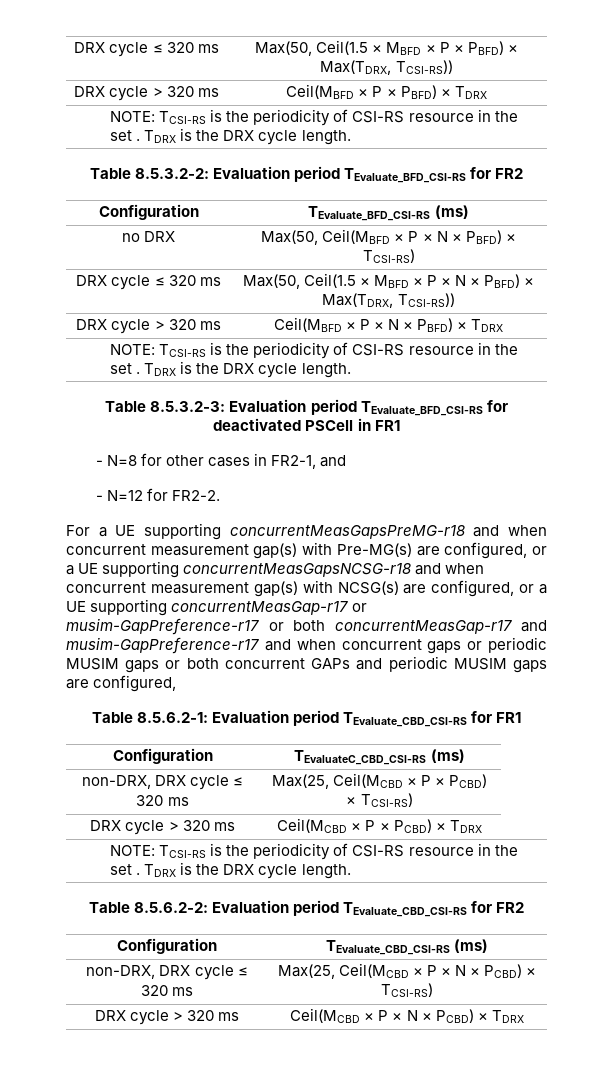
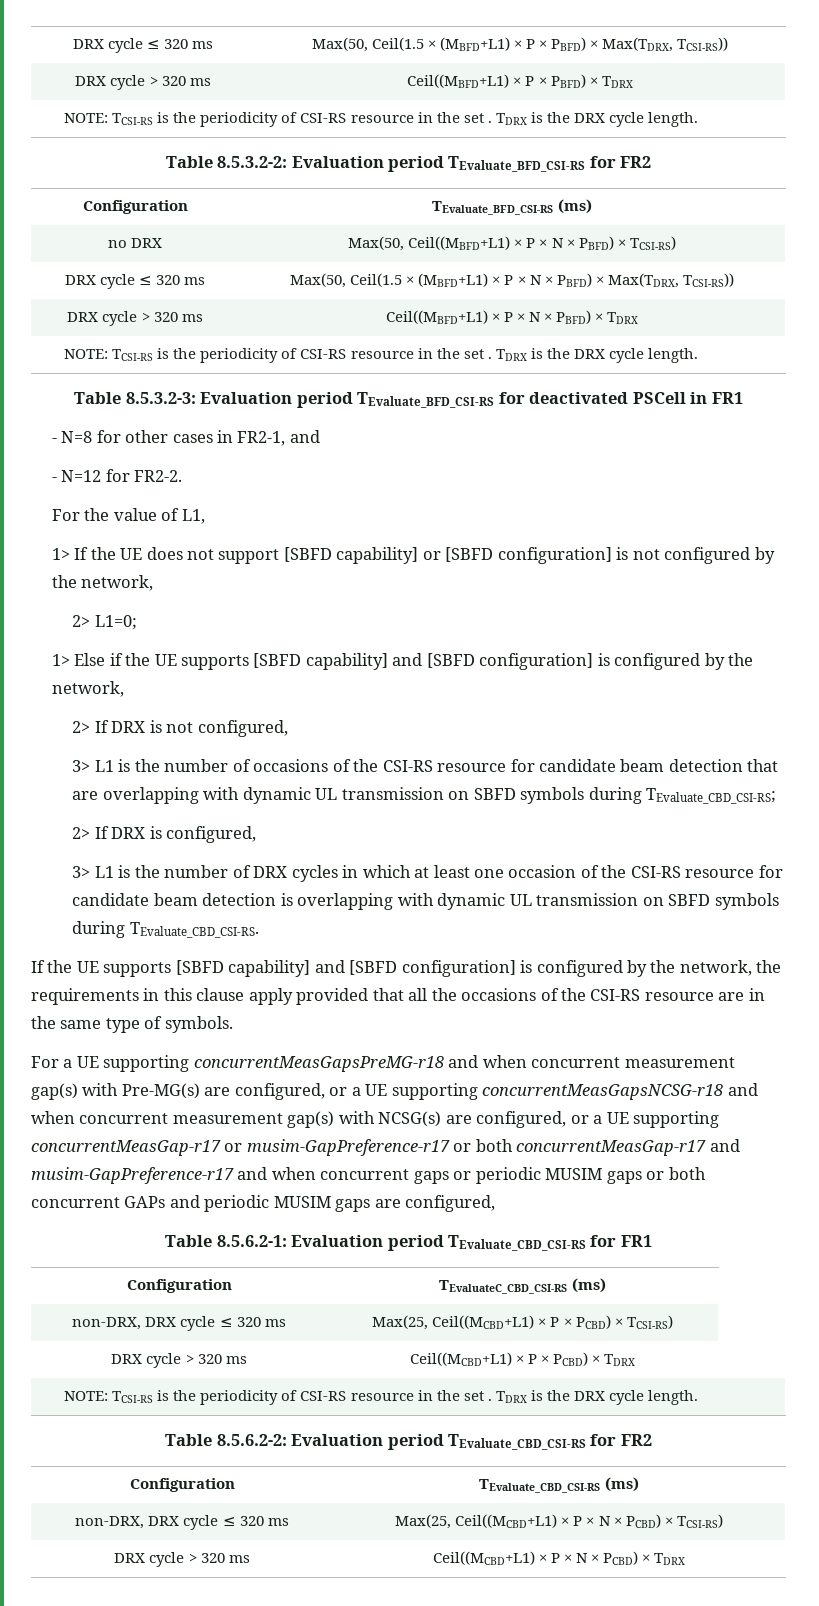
[74,42,219,57] [255,40,422,56] DRX cycle ≤ 320 ms | Max(50, Ceil(1.5 × MBFD -> [72,38,214,53] [311,37,510,52] DRX cycle ≤ 320 ms | Max(50, Ceil(1.5 × (MBFD+L1)
[286,84,355,99] Ceil(MBFD -> [407,74,510,88] Ceil((MBFD+L1)
[322,229,391,244] Ceil(MBFD -> [408,236,511,250] Ceil((MBFD+L1)
[373,275,409,288] MBFD -> [418,273,489,287] (MBFD+L1)
[273,317,342,332] Ceil(MBFD -> [385,310,488,324] Ceil((MBFD+L1)
(221, 495) none -> [51,508,205,524] [51,547,775,564] [51,575,154,591] [72,615,137,630] [51,653,754,670] [51,681,124,697] [72,720,288,737] [72,759,779,772] [72,787,777,804] [72,826,257,843] [72,865,783,882] [72,893,779,910] [72,921,259,938] [31,960,782,977] [31,988,765,1005] [31,1016,233,1033] // For the value of L1, // 1> If the UE does not support [SBFD capability] or [SBFD configuration] is not configured by the network, // 2> L1=0; // 1> Else if the UE supports [SBFD capability] and [SBFD configuration] is configured by the network, // 2> If DRX is not configured, // 3> L1 is the number of occasions of the CSI-RS resource for candidate beam detection that are overlapping with dynamic UL transmission on SBFD symbols during TEvaluate_CBD_CSI-RS; // 2> If DRX is configured, // 3> L1 is the number of DRX cycles in which at least one occasion of the CSI-RS resource for candidate beam detection is overlapping with dynamic UL transmission on SBFD symbols during TEvaluate_CBD_CSI-RS. // If the UE supports [SBFD capability] and [SBFD configuration] is configured by the network, the requirements in this clause apply provided that all the occasions of the CSI-RS resource are in the same type of symbols.
[332,773,403,788] Ceil(MCBD -> [432,1315,535,1329] Ceil((MCBD+L1)
[277,818,348,833] Ceil(MCBD -> [409,1352,512,1366] Ceil((MCBD+L1)
[338,963,409,978] Ceil(MCBD -> [455,1514,558,1528] Ceil((MCBD+L1)
[290,1008,361,1023] Ceil(MCBD -> [432,1551,535,1565] Ceil((MCBD+L1)

